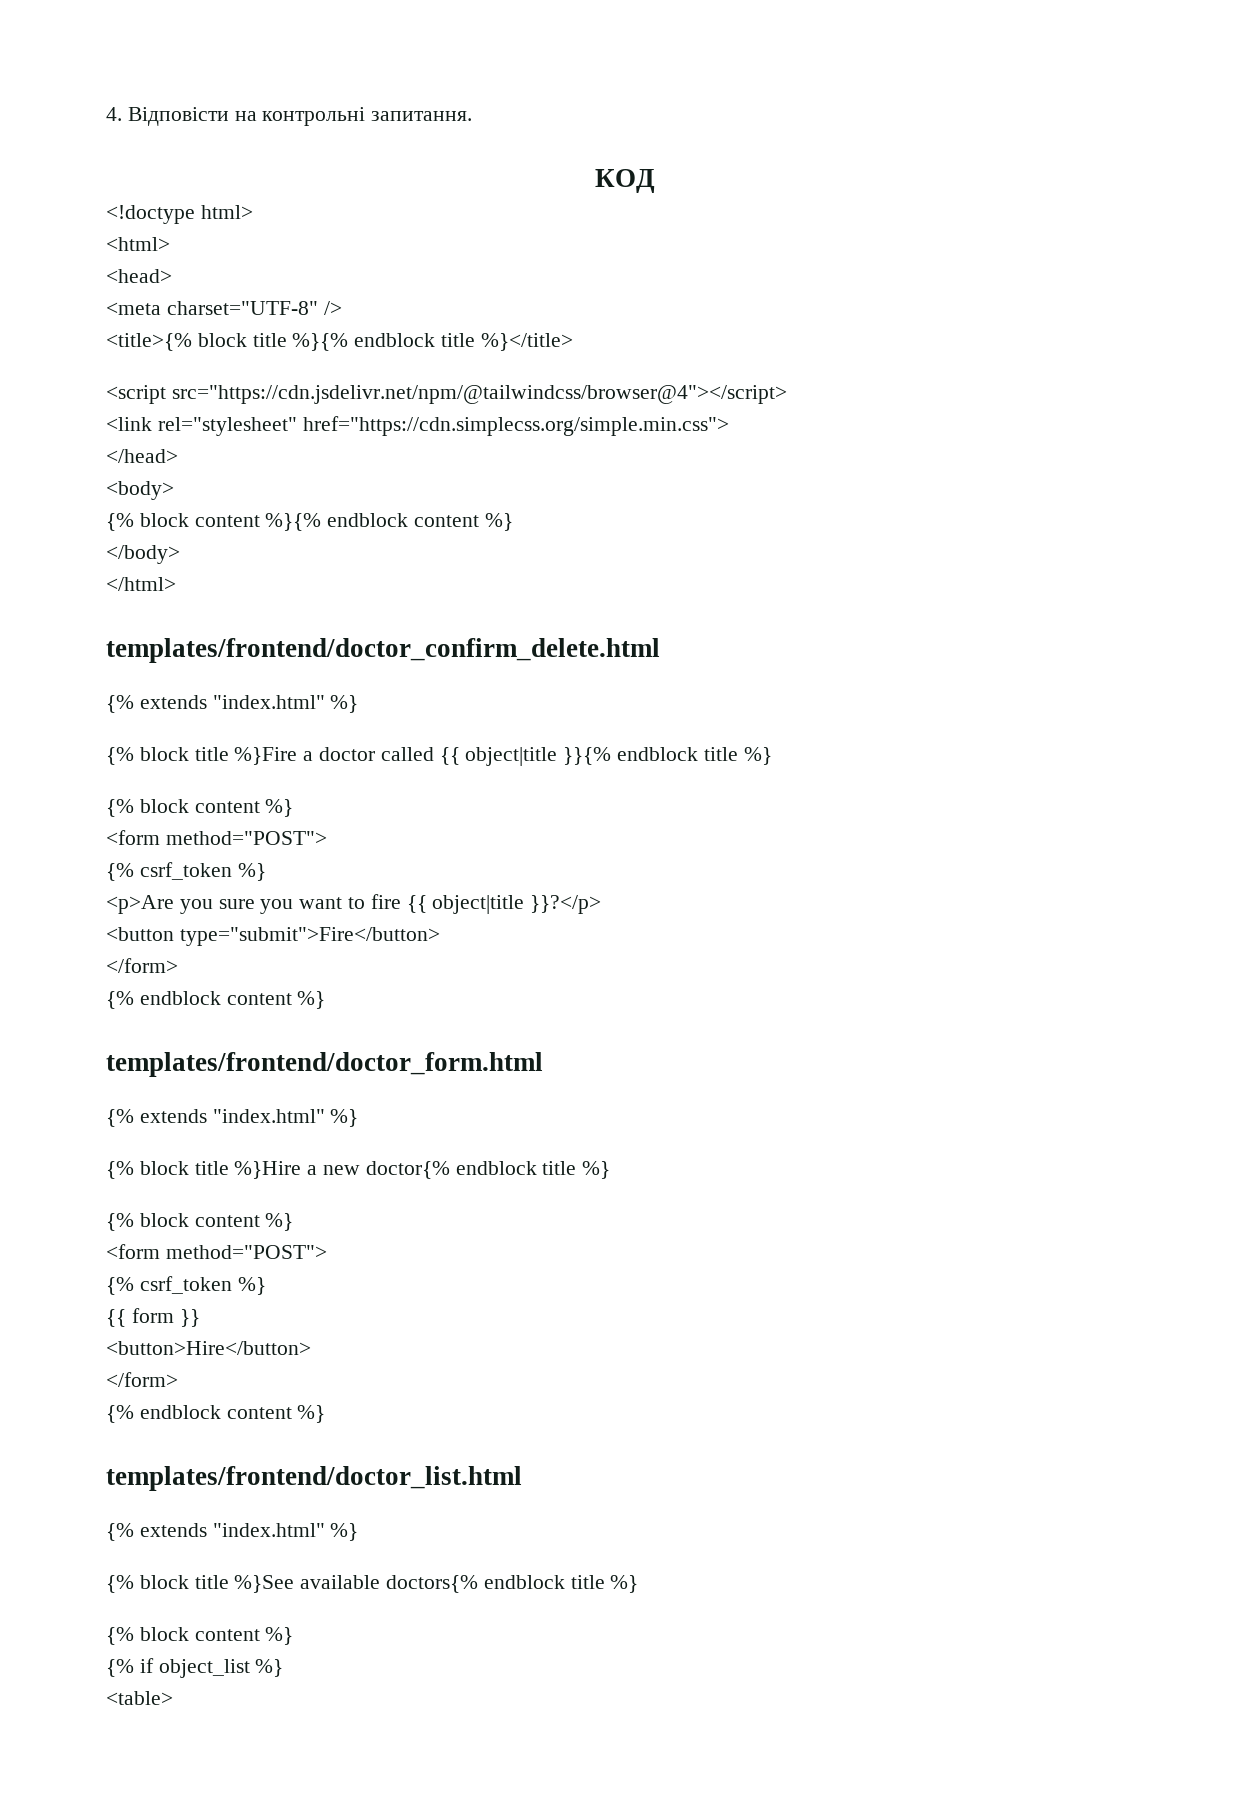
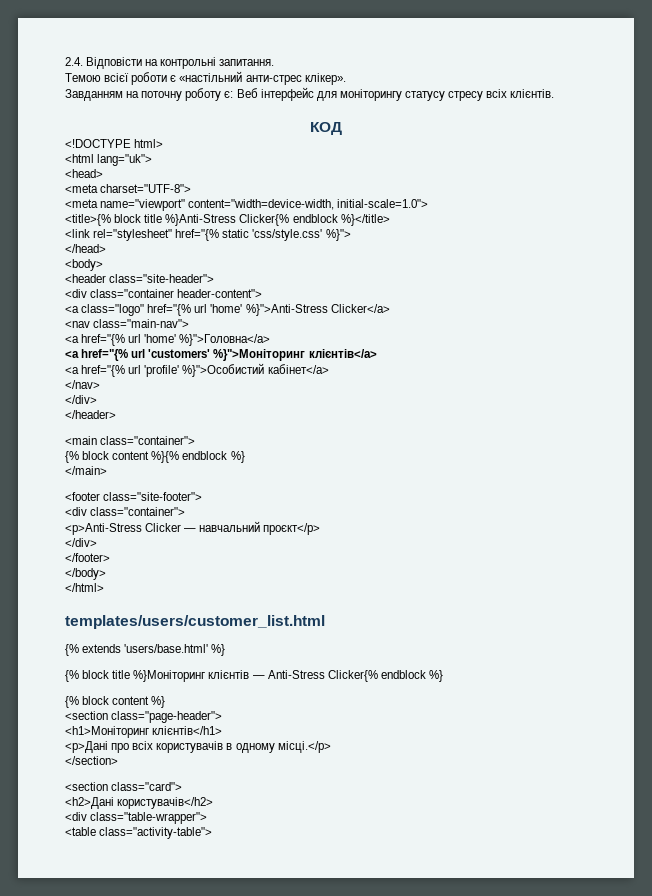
[106,107,122,121] 4. -> [65,57,83,66] 2.4.
(473, 116) none -> [65,71,346,85] [65,87,555,101] // Темою всієї роботи є «настільний анти-стрес клікер». // Завданням на поточну роботу є: Веб інтерфейс для моніторингу статусу стресу всіх клієнтів.
[106,205,195,224] <!doctype -> [65,139,131,148] <!DOCTYPE
[106,237,170,251] <html> -> [65,154,153,166] <html lang="uk">
[166,301,342,315] charset="UTF-8" /> -> [100,184,192,193] [65,199,429,211] charset="UTF-8"> // <meta name="viewport" content="width=device-width, initial-scale=1.0">
[292,333,476,351] %}{% endblock title -> [165,214,338,226] %}Anti-Stress Clicker{% endblock
[106,385,787,404] // <script src="https://cdn.jsdelivr.net/npm/@tailwindcss/browser@4"></script> -> (390, 220) none
[302,416,729,436] [106,449,178,463] [106,481,174,500] href="https://cdn.simplecss.org/simple.min.css"> // </head> // <body> -> [175,229,351,241] [65,244,106,253] [65,259,103,271] [65,274,215,283] [65,289,263,298] [65,304,390,316] [65,319,190,328] [65,334,271,346] [65,349,377,361] [65,363,329,377] [65,380,100,389] [65,395,97,404] [65,410,116,419] [65,436,196,445] href="{% static 'css/style.css' %}"> // </head> // <body> // <header class="site-header"> // <div class="container header-content"> // <a class="logo" href="{% url 'home' %}">Anti-Stress Clicker</a> // <nav class="main-nav"> // <a href="{% url 'home' %}">Головна</a> // <a href="{% url 'customers' %}">Моніторинг клієнтів</a> // <a href="{% url 'profile' %}">Особистий кабінет</a> // </nav> // </div> // </header> // <main class="container">
[414,513,513,531] content %} -> [230,451,245,463] [65,466,107,475] [65,492,203,501] [65,507,186,516] [65,521,321,535] [65,538,97,547] [65,553,110,562] %} // </main> // <footer class="site-footer"> // <div class="container"> // <p>Anti-Stress Clicker — навчальний проєкт</p> // </div> // </footer>
[106,638,660,663] [106,695,359,713] [106,747,772,766] [106,799,294,817] [106,830,327,845] [106,862,266,881] [106,894,602,914] [106,927,440,946] [106,958,178,973] [106,991,326,1009] [106,1052,543,1077] [106,1109,359,1127] [106,1161,611,1179] [106,1213,294,1231] [106,1244,327,1259] [106,1276,266,1295] [106,1308,200,1327] [106,1341,311,1355] [106,1372,178,1387] [106,1405,326,1423] [106,1466,522,1491] [106,1523,359,1541] [106,1575,639,1593] [106,1627,294,1645] [106,1658,284,1678] [106,1691,173,1705] templates/frontend/doctor_confirm_delete.html // {% extends "index.html" %} // {% block title %}Fire a doctor called {{ object|title }}{% endblock title %} // {% block content %} // <form method="POST"> // {% csrf_token %} // <p>Are you sure you want to fire {{ object|title }}?</p> // <button type="submit">Fire</button> // </form> // {% endblock content %} // templates/frontend/doctor_form.html // {% extends "index.html" %} // {% block title %}Hire a new doctor{% endblock title %} // {% block content %} // <form method="POST"> // {% csrf_token %} // {{ form }} // <button>Hire</button> // </form> // {% endblock content %} // templates/frontend/doctor_list.html // {% extends "index.html" %} // {% block title %}See available doctors{% endblock title %} // {% block content %} // {% if object_list %} // <table> -> [65,615,325,629] [65,644,226,656] [65,670,443,682] [65,696,166,708] [65,711,223,723] [65,726,223,738] [65,741,331,753] [65,756,118,765] [65,782,183,791] [65,797,214,809] [65,812,208,824] [65,827,213,839] templates/users/customer_list.html // {% extends 'users/base.html' %} // {% block title %}Моніторинг клієнтів — Anti-Stress Clicker{% endblock %} // {% block content %} // <section class="page-header"> // <h1>Моніторинг клієнтів</h1> // <p>Дані про всіх користувачів в одному місці.</p> // </section> // <section class="card"> // <h2>Дані користувачів</h2> // <div class="table-wrapper"> // <table class="activity-table">

